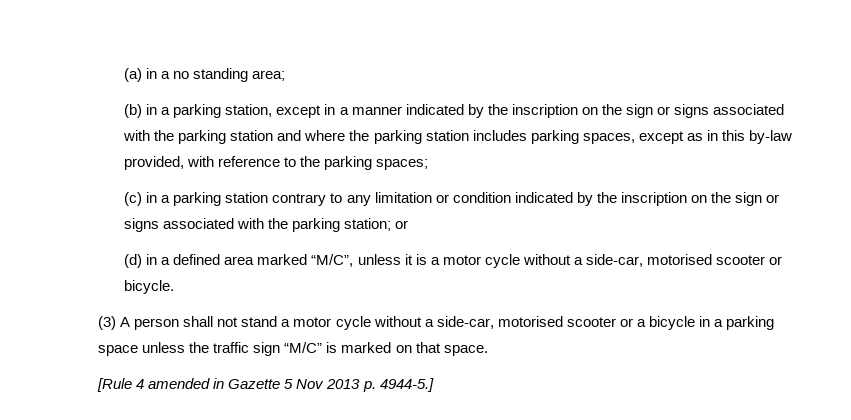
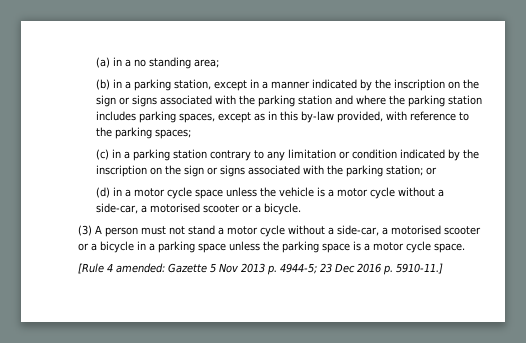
[173,254,413,267] defined area marked “M/C”, unless it -> [134,187,315,199] motor cycle space unless the vehicle
[646,254,783,265] motorised scooter or -> [141,203,262,213] a motorised scooter or a
[183,316,214,327] shall -> [141,226,167,235] must
(494, 322) none -> [382,227,389,235] a
[213,342,441,356] traffic sign “M/C” is marked on that -> [282,241,432,253] parking space is a motor cycle
[148,378,225,389] amended in -> [116,263,166,273] amended:
[379,378,434,392] 4944-5.] -> [280,263,444,275] 4944-5; 23 Dec 2016 p. 5910-11.]

